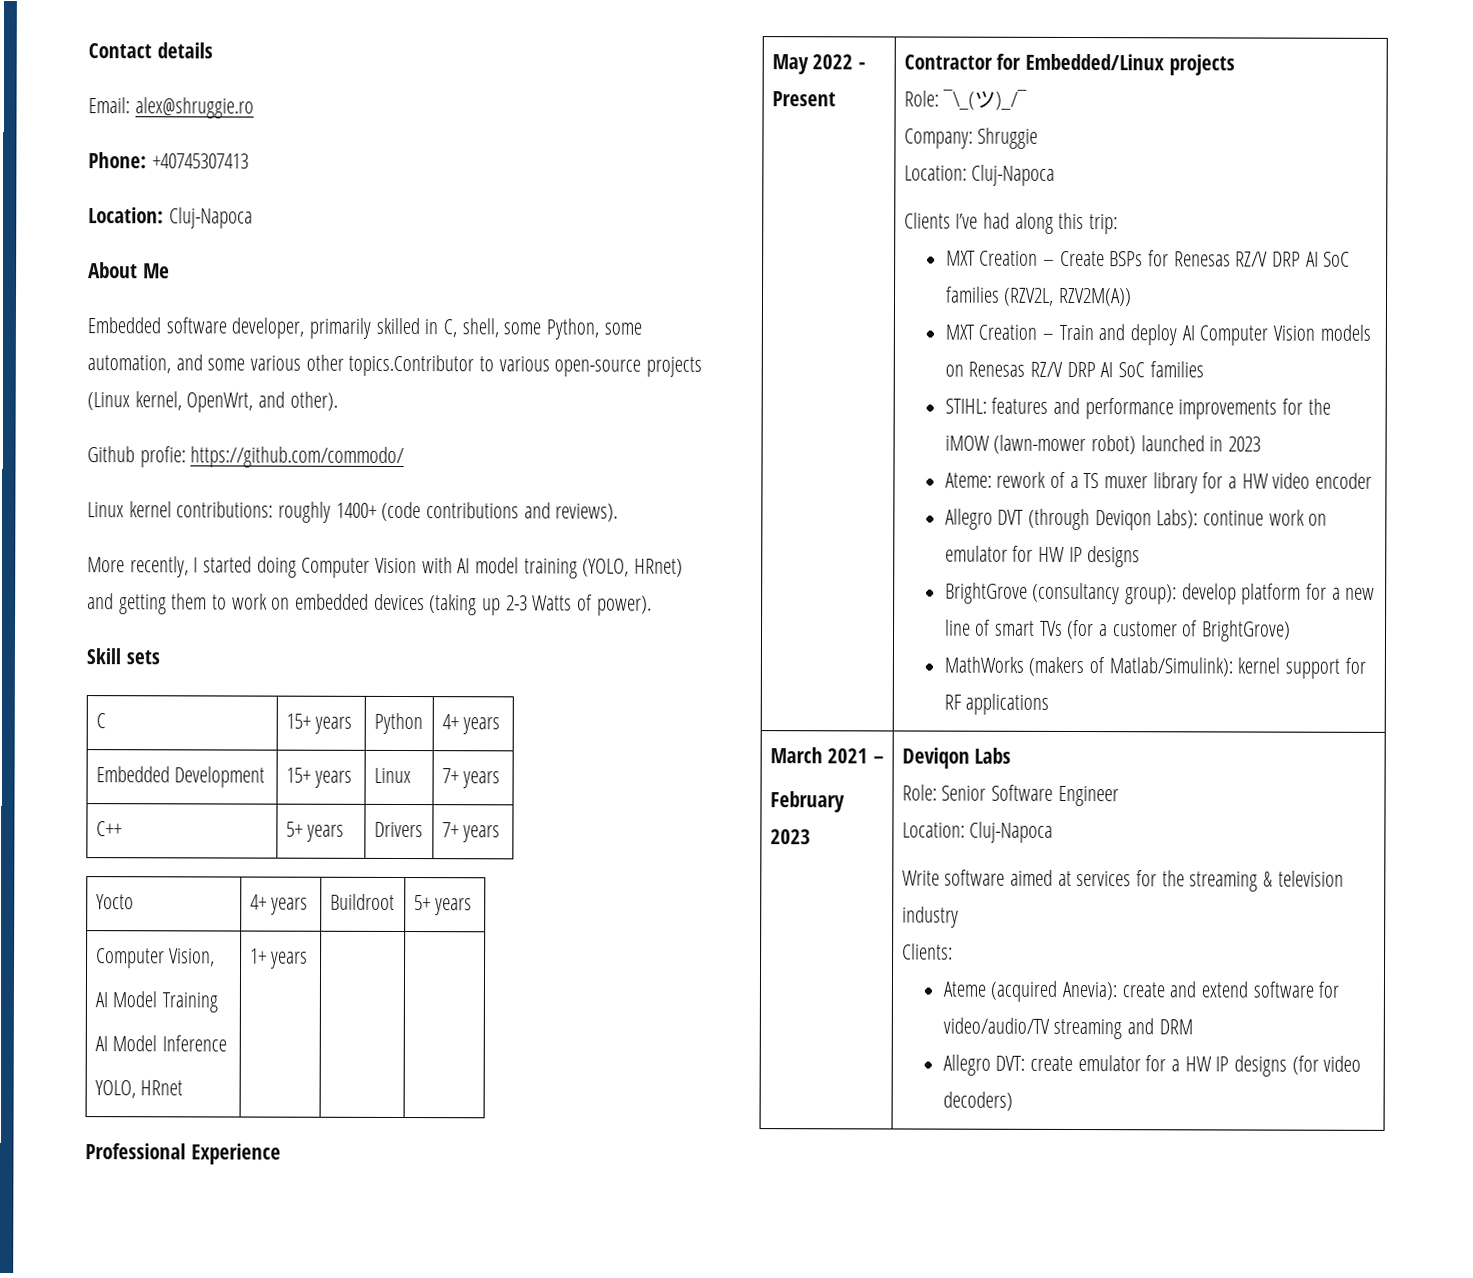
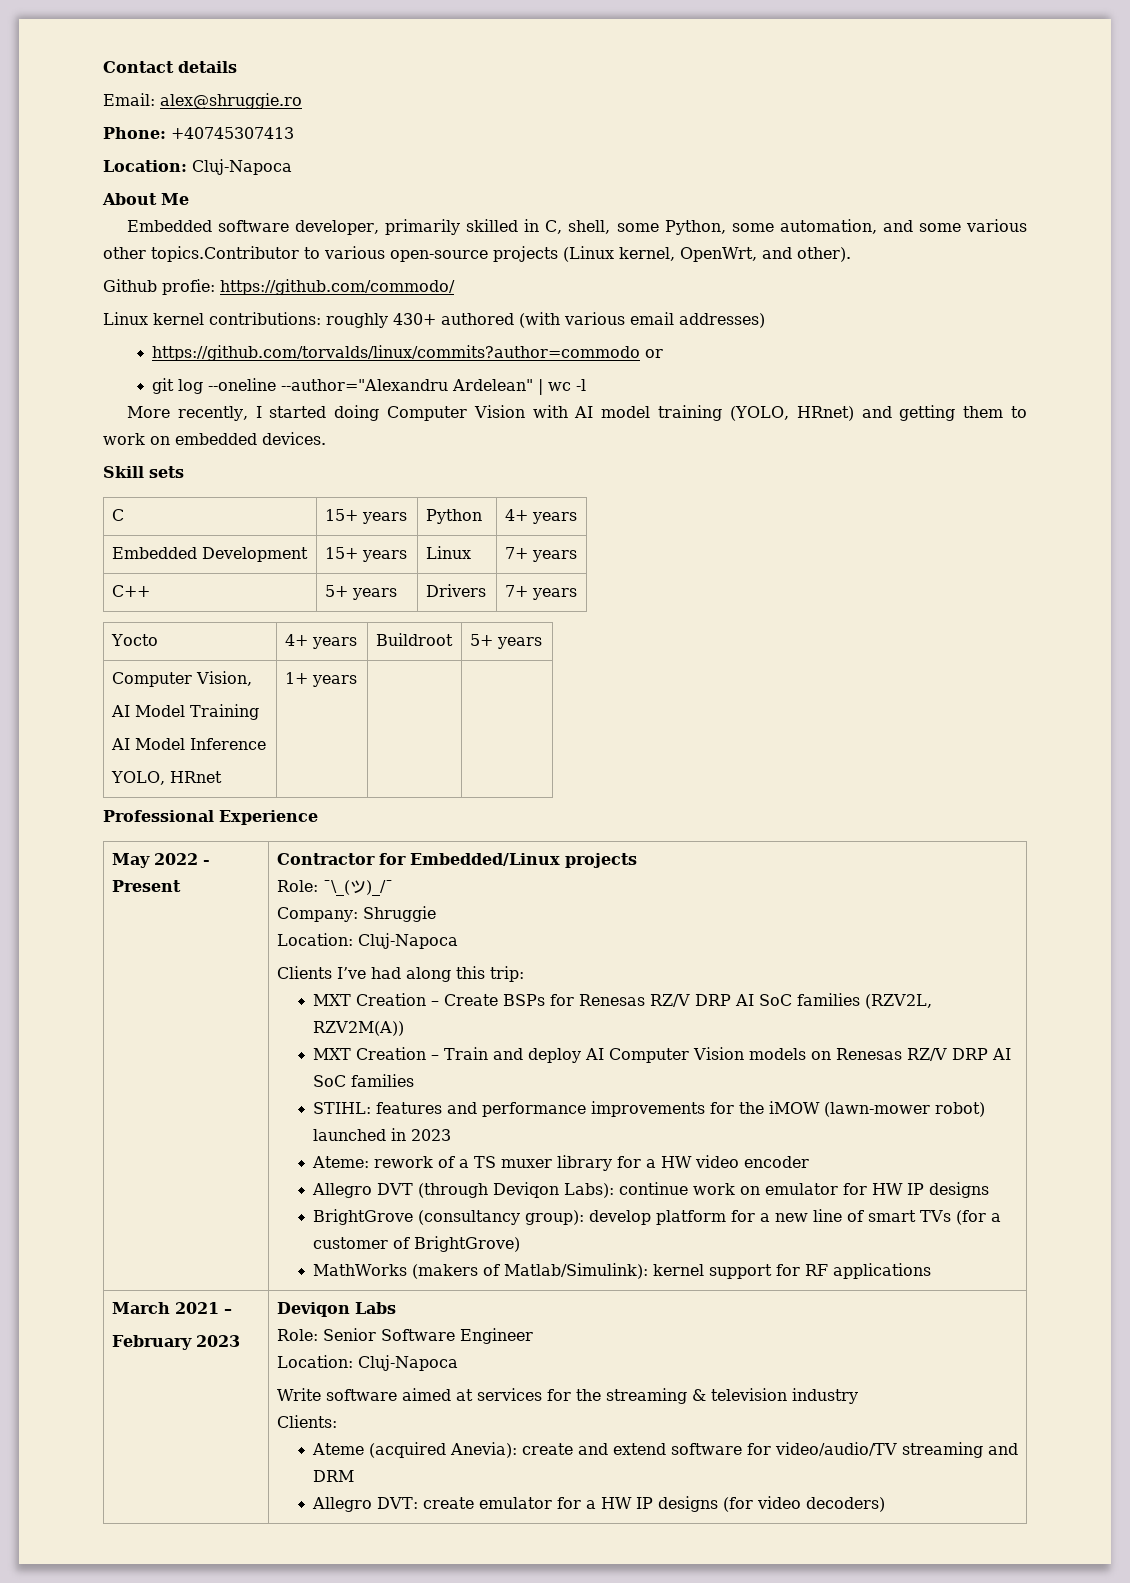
[335,501,619,522] 1400+ (code contributions and reviews). -> [393,312,765,328] [152,345,664,361] [152,378,587,395] 430+ authored (with various email addresses) // https://github.com/torvalds/linux/commits?author=commodo or // git log --oneline --author="Alexandru Ardelean" | wc -l
[373,593,652,616] devices (taking up 2-3 Watts of power). -> [262,432,326,445] devices.

